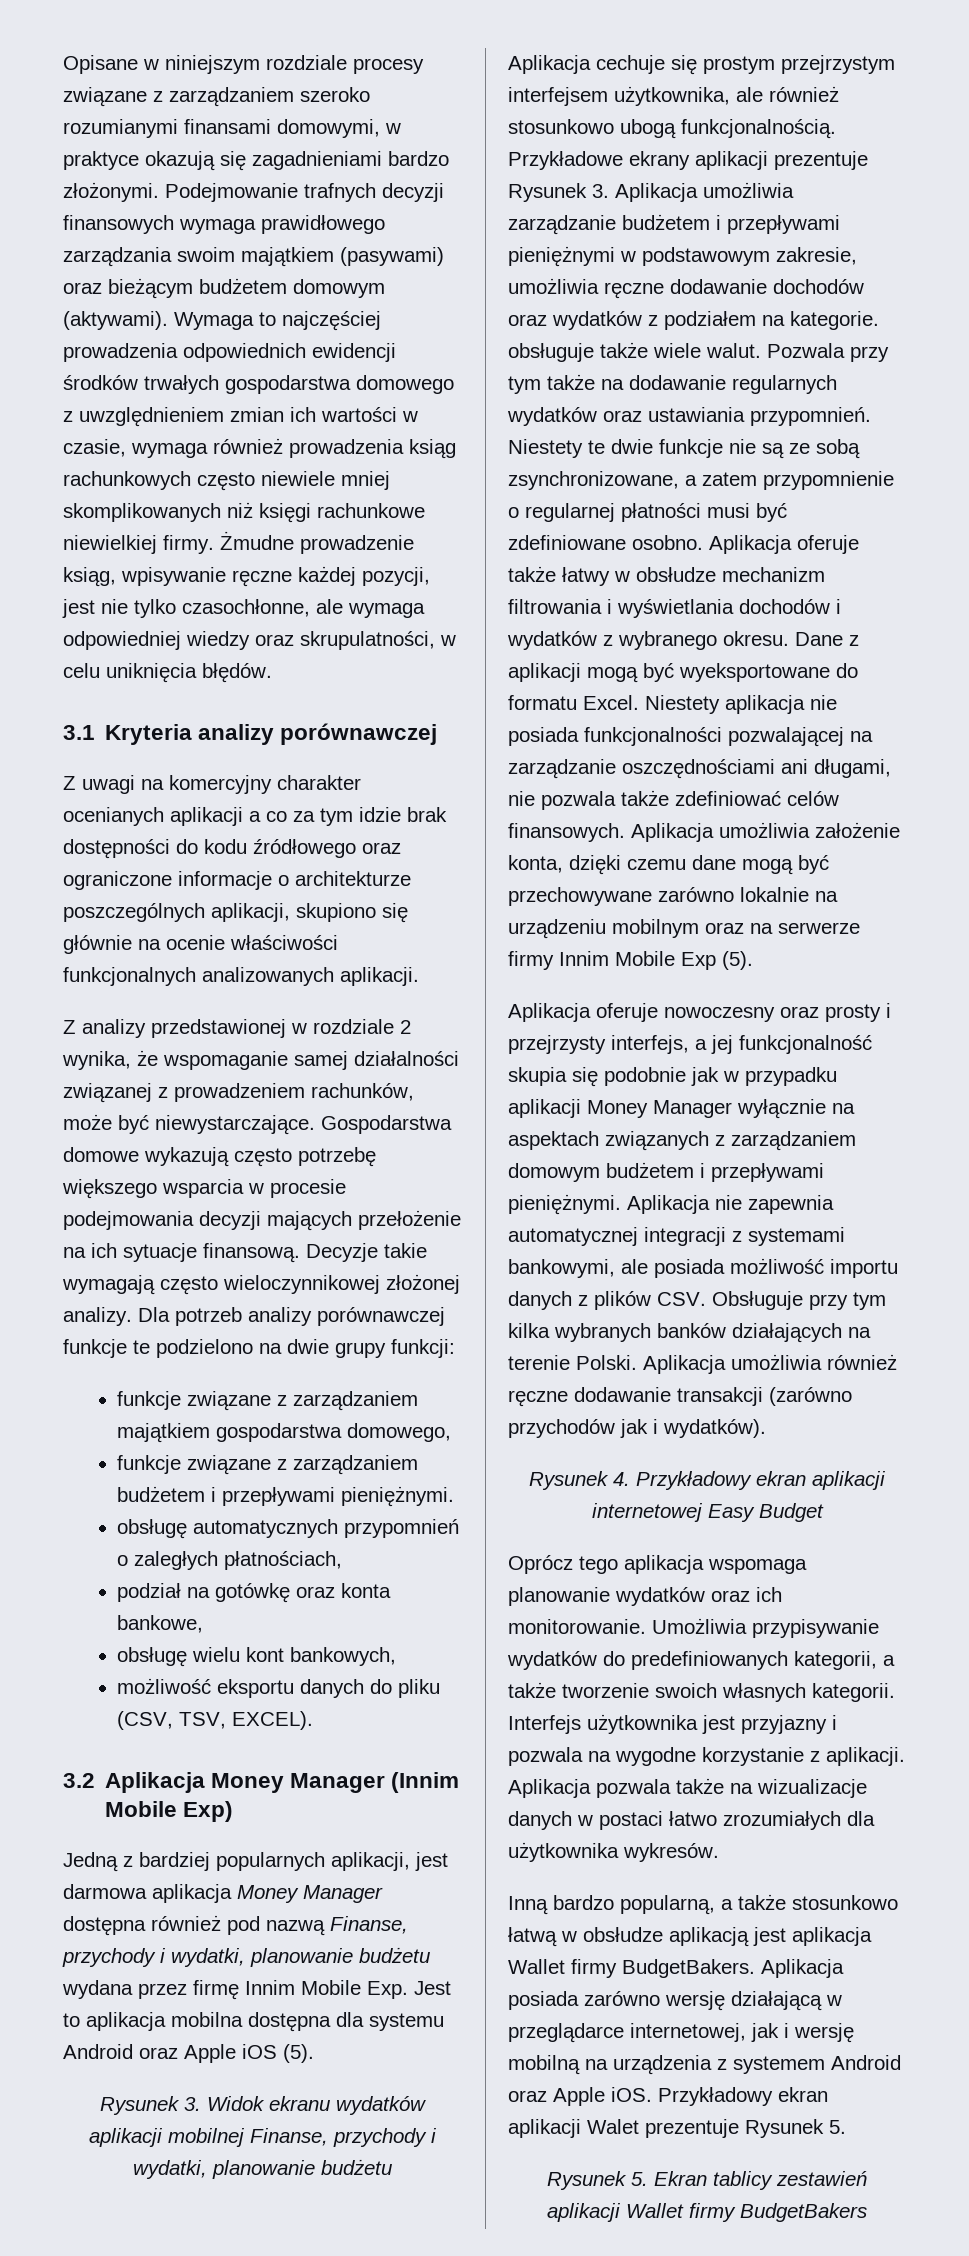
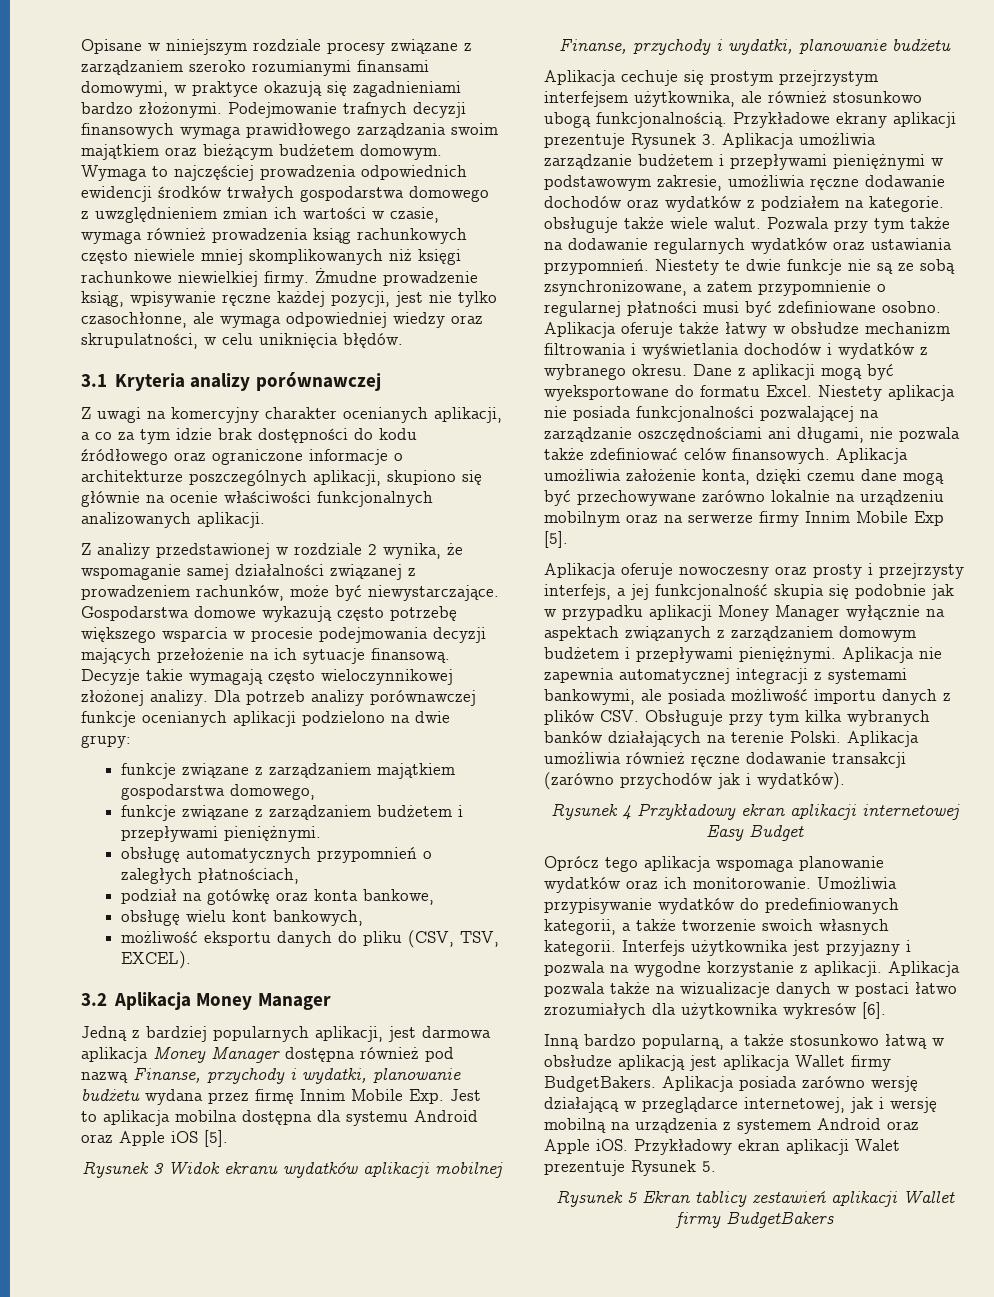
[340,247,444,266] (pasywami) -> (159, 152) none
[293,279,385,298] [63,311,168,330] domowym (aktywami). -> [360,144,442,160] domowym.
[170,807,243,826] aplikacji -> [434,407,502,423] aplikacji,
[133,1340,150,1354] te -> [142,711,296,727] ocenianych aplikacji
[335,1339,455,1358] grupy funkcji: -> [81,735,131,748] grupy:
[391,1772,460,1793] [105,1801,234,1822] (Innim Mobile Exp) -> (331, 1001) none
[283,2044,314,2063] [99,2096,201,2115] (5). // Rysunek 3. -> [204,1130,228,1147] [81,1161,164,1178] [5]. // Rysunek 3
[722,951,753,970] (5). -> [544,531,568,548] [5].
[613,1472,630,1486] 4. -> [621,805,631,820] 4
[623,1843,719,1862] wykresów. -> [783,1002,886,1019] wykresów [6].
[631,2172,648,2186] 5. -> [626,1192,638,1203] 5

